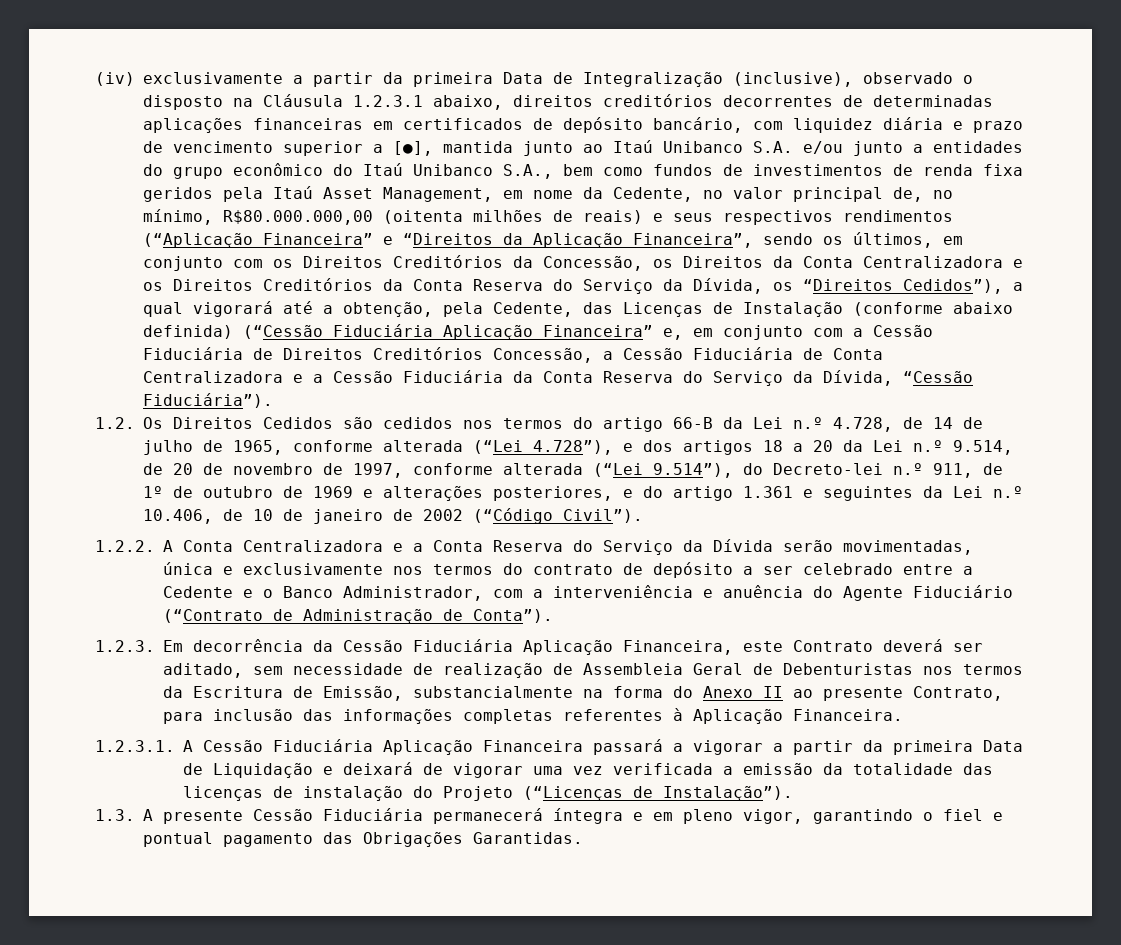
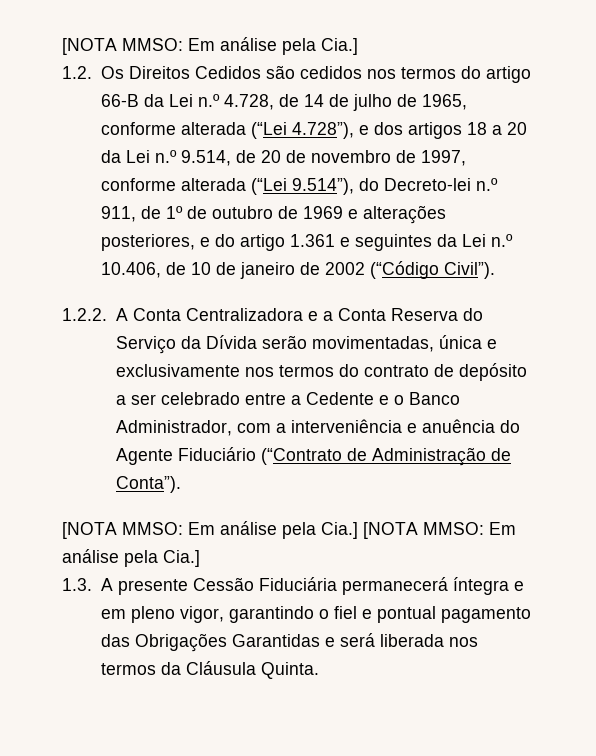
[95,72,973,87] [143,94,993,110] [143,117,1023,133] [143,140,1023,156] [143,163,1023,179] [143,186,953,202] [143,209,953,225] [143,232,963,248] [143,255,1023,271] [143,278,1023,294] [143,301,1013,317] [143,324,933,340] [143,347,883,363] [143,370,973,386] [143,393,273,408] (iv) exclusivamente a partir da primeira Data de Integralização (inclusive), observado o disposto na Cláusula 1.2.3.1 abaixo, direitos creditórios decorrentes de determinadas aplicações financeiras em certificados de depósito bancário, com liquidez diária e prazo de vencimento superior a [●], mantida junto ao Itaú Unibanco S.A. e/ou junto a entidades do grupo econômico do Itaú Unibanco S.A., bem como fundos de investimentos de renda fixa geridos pela Itaú Asset Management, em nome da Cedente, no valor principal de, no mínimo, R$80.000.000,00 (oitenta milhões de reais) e seus respectivos rendimentos (“Aplicação Financeira” e “Direitos da Aplicação Financeira”, sendo os últimos, em conjunto com os Direitos Creditórios da Concessão, os Direitos da Conta Centralizadora e os Direitos Creditórios da Conta Reserva do Serviço da Dívida, os “Direitos Cedidos”), a qual vigorará até a obtenção, pela Cedente, das Licenças de Instalação (conforme abaixo definida) (“Cessão Fiduciária Aplicação Financeira” e, em conjunto com a Cessão Fiduciária de Direitos Creditórios Concessão, a Cessão Fiduciária de Conta Centralizadora e a Cessão Fiduciária da Conta Reserva do Serviço da Dívida, “Cessão Fiduciária”). -> [62,37,358,55] [NOTA MMSO: Em análise pela Cia.]
[95,639,983,655] [163,663,1023,678] [163,686,1003,701] [163,708,903,724] [95,739,1023,755] [183,762,993,778] [183,786,793,801] 1.2.3. Em decorrência da Cessão Fiduciária Aplicação Financeira, este Contrato deverá ser aditado, sem necessidade de realização de Assembleia Geral de Debenturistas nos termos da Escritura de Emissão, substancialmente na forma do Anexo II ao presente Contrato, para inclusão das informações completas referentes à Aplicação Financeira. // 1.2.3.1. A Cessão Fiduciária Aplicação Financeira passará a vigorar a partir da primeira Data de Liquidação e deixará de vigorar uma vez verificada a emissão da totalidade das licenças de instalação do Projeto (“Licenças de Instalação”). -> [62,521,516,539] [62,549,200,567] [NOTA MMSO: Em análise pela Cia.] [NOTA MMSO: Em análise pela Cia.]
[473,832,583,844] Garantidas. -> [231,633,478,647] [100,661,319,679] Garantidas e será liberada nos termos da Cláusula Quinta.

